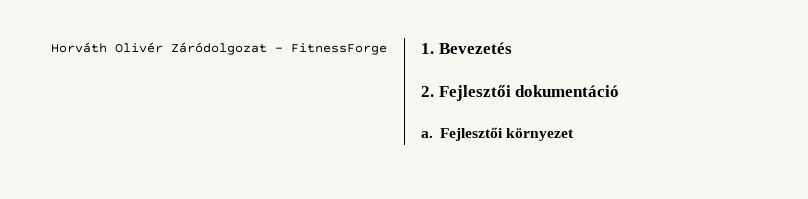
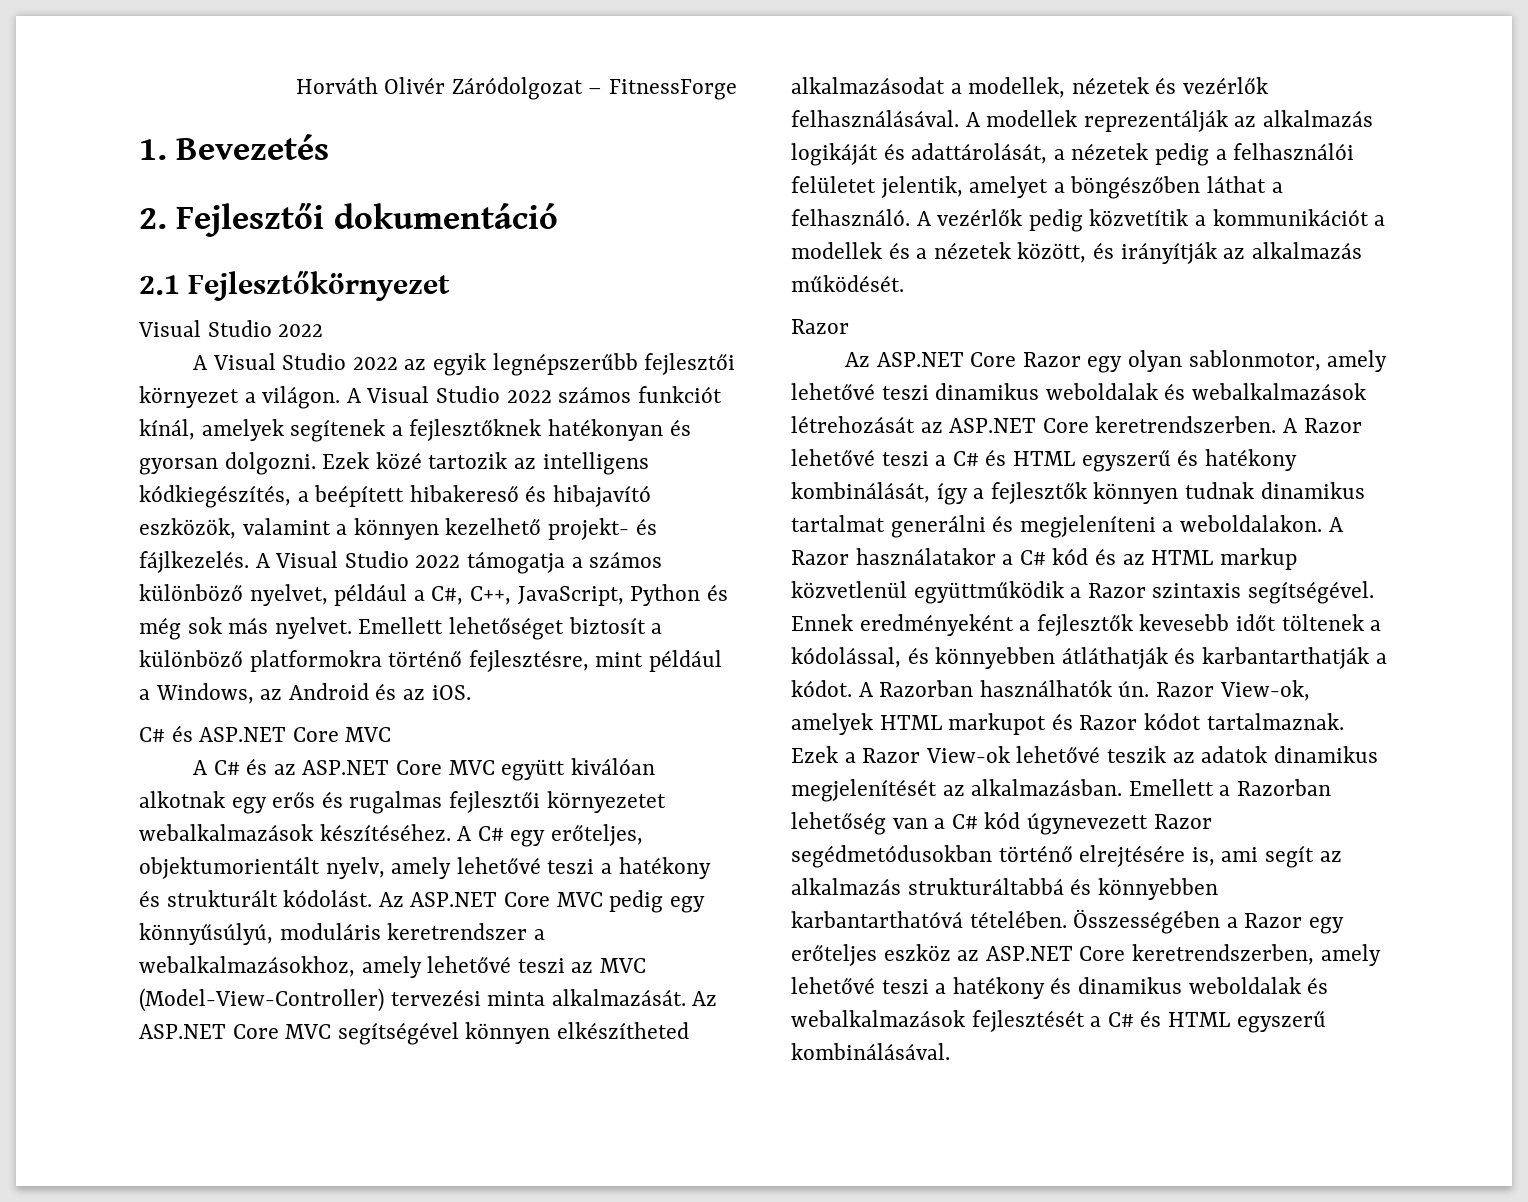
[421,127,575,141] a. Fejlesztői környezet -> [139,271,451,301] [138,320,324,337] [192,353,736,376] [139,386,722,409] [139,419,691,442] [139,452,649,475] [139,485,652,508] [139,518,657,540] [139,551,663,574] [139,584,728,606] [139,617,663,640] [139,650,723,672] [139,683,471,704] [139,725,392,742] [192,758,655,781] [139,791,666,814] [139,824,644,847] [139,857,711,879] [139,890,705,913] [139,923,545,945] [139,956,647,978] [139,988,718,1012] [139,1022,690,1045] [791,77,1269,98] [791,110,1374,132] [791,143,1355,166] [791,176,1283,199] [791,209,1386,232] [791,242,1362,264] [791,275,904,292] [791,319,849,334] [844,350,1388,373] [791,383,1367,400] [791,416,1362,433] [791,449,1297,472] [791,482,1365,505] [791,515,1344,538] [791,548,1297,570] [791,581,1375,604] [791,614,1382,636] [791,647,1387,669] [791,680,1310,701] [791,713,1344,735] [791,746,1378,763] [791,779,1332,802] [791,812,1212,835] [791,845,1342,868] [791,878,1218,900] [791,909,1345,934] [791,944,1381,966] [791,977,1329,999] [791,1010,1326,1033] [791,1043,950,1060] 2.1 Fejlesztőkörnyezet // Visual Studio 2022 // A Visual Studio 2022 az egyik legnépszerűbb fejlesztői környezet a világon. A Visual Studio 2022 számos funkciót kínál, amelyek segítenek a fejlesztőknek hatékonyan és gyorsan dolgozni. Ezek közé tartozik az intelligens kódkiegészítés, a beépített hibakereső és hibajavító eszközök, valamint a könnyen kezelhető projekt- és fájlkezelés. A Visual Studio 2022 támogatja a számos különböző nyelvet, például a C#, C++, JavaScript, Python és még sok más nyelvet. Emellett lehetőséget biztosít a különböző platformokra történő fejlesztésre, mint például a Windows, az Android és az iOS. // C# és ASP.NET Core MVC // A C# és az ASP.NET Core MVC együtt kiválóan alkotnak egy erős és rugalmas fejlesztői környezetet webalkalmazások készítéséhez. A C# egy erőteljes, objektumorientált nyelv, amely lehetővé teszi a hatékony és strukturált kódolást. Az ASP.NET Core MVC pedig egy könnyűsúlyú, moduláris keretrendszer a webalkalmazásokhoz, amely lehetővé teszi az MVC (Model-View-Controller) tervezési minta alkalmazását. Az ASP.NET Core MVC segítségével könnyen elkészítheted alkalmazásodat a modellek, nézetek és vezérlők felhasználásával. A modellek reprezentálják az alkalmazás logikáját és adattárolását, a nézetek pedig a felhasználói felületet jelentik, amelyet a böngészőben láthat a felhasználó. A vezérlők pedig közvetítik a kommunikációt a modellek és a nézetek között, és irányítják az alkalmazás működését. // Razor // Az ASP.NET Core Razor egy olyan sablonmotor, amely lehetővé teszi dinamikus weboldalak és webalkalmazások létrehozását az ASP.NET Core keretrendszerben. A Razor lehetővé teszi a C# és HTML egyszerű és hatékony kombinálását, így a fejlesztők könnyen tudnak dinamikus tartalmat generálni és megjeleníteni a weboldalakon. A Razor használatakor a C# kód és az HTML markup közvetlenül együttműködik a Razor szintaxis segítségével. Ennek eredményeként a fejlesztők kevesebb időt töltenek a kódolással, és könnyebben átláthatják és karbantarthatják a kódot. A Razorban használhatók ún. Razor View-ok, amelyek HTML markupot és Razor kódot tartalmaznak. Ezek a Razor View-ok lehetővé teszik az adatok dinamikus megjelenítését az alkalmazásban. Emellett a Razorban lehetőség van a C# kód úgynevezett Razor segédmetódusokban történő elrejtésére is, ami segít az alkalmazás strukturáltabbá és könnyebben karbantarthatóvá tételében. Összességében a Razor egy erőteljes eszköz az ASP.NET Core keretrendszerben, amely lehetővé teszi a hatékony és dinamikus weboldalak és webalkalmazások fejlesztését a C# és HTML egyszerű kombinálásával.

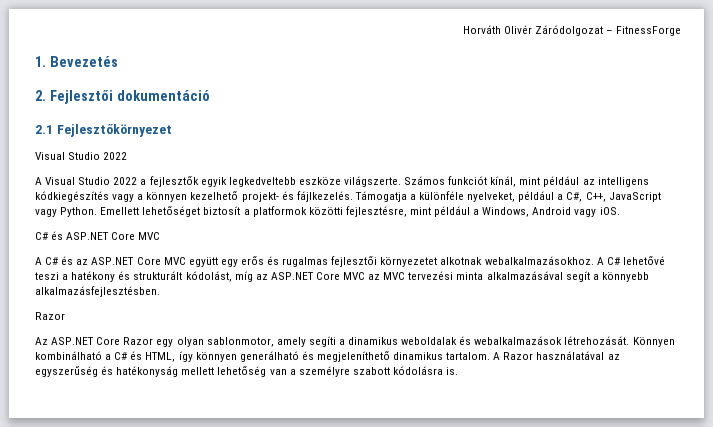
[404,353,736,376] [139,386,722,409] [139,419,691,442] [139,452,649,475] [139,485,652,508] [139,518,331,539] az egyik legnépszerűbb fejlesztői környezet a világon. A Visual Studio 2022 számos funkciót kínál, amelyek segítenek a fejlesztőknek hatékonyan és gyorsan dolgozni. Ezek közé tartozik az intelligens kódkiegészítés, a beépített hibakereső és hibajavító eszközök, valamint -> [140,176,649,187] [35,191,135,202] a fejlesztők egyik legkedveltebb eszköze világszerte. Számos funkciót kínál, mint például az intelligens kódkiegészítés vagy
[255,551,663,574] [139,584,728,606] [139,617,352,640] A Visual Studio 2022 támogatja a számos különböző nyelvet, például a C#, C++, JavaScript, Python és még sok más nyelvet. -> [354,191,661,202] [35,207,98,217] Támogatja a különféle nyelveket, például a C#, C++, JavaScript vagy Python.
[139,650,463,672] különböző platformokra történő -> [252,206,343,217] platformok közötti
[260,683,426,700] az Android és az -> [532,207,597,217] Android vagy
[570,758,655,775] [139,791,225,808] kiválóan alkotnak -> (218, 262) none
[139,824,644,847] [139,857,452,879] webalkalmazások készítéséhez. A C# egy erőteljes, objektumorientált nyelv, amely -> [440,256,620,265] alkotnak webalkalmazásokhoz. A C#
[283,890,705,913] [139,923,545,945] [139,956,565,978] kódolást. Az ASP.NET Core MVC pedig egy könnyűsúlyú, moduláris keretrendszer a webalkalmazásokhoz, amely lehetővé teszi -> [185,271,366,282] kódolást, míg az ASP.NET Core MVC
[139,988,384,1012] (Model-View-Controller) -> (406, 276) none
[551,989,718,1006] [139,1022,690,1045] [791,77,1269,98] [791,110,1374,132] [791,143,1355,166] [791,176,1283,199] [791,209,1386,232] [791,242,1362,264] [791,275,904,292] alkalmazását. Az ASP.NET Core MVC segítségével könnyen elkészítheted alkalmazásodat a modellek, nézetek és vezérlők felhasználásával. A modellek reprezentálják az alkalmazás logikáját és adattárolását, a nézetek pedig a felhasználói felületet jelentik, amelyet a böngészőben láthat a felhasználó. A vezérlők pedig közvetítik a kommunikációt a modellek és a nézetek között, és irányítják az alkalmazás működését. -> [486,271,649,282] [35,286,160,297] alkalmazásával segít a könnyebb alkalmazásfejlesztésben.
[791,383,1367,400] [791,416,1362,433] [791,449,1297,472] [791,482,1365,505] [791,515,1344,538] [791,548,1297,570] [791,581,1375,604] [791,614,1382,636] [791,647,1387,669] [791,680,1310,701] [791,713,1344,735] [791,746,1378,763] [791,779,1332,802] [791,812,1212,835] [791,845,1342,868] [791,878,1218,900] [791,909,1345,934] [791,944,1381,966] [791,977,1329,999] [791,1010,1326,1033] [791,1043,950,1060] lehetővé teszi dinamikus weboldalak és webalkalmazások létrehozását az ASP.NET Core keretrendszerben. A Razor lehetővé teszi a C# és HTML egyszerű és hatékony kombinálását, így a fejlesztők könnyen tudnak dinamikus tartalmat generálni és megjeleníteni a weboldalakon. A Razor használatakor a C# kód és az HTML markup közvetlenül együttműködik a Razor szintaxis segítségével. Ennek eredményeként a fejlesztők kevesebb időt töltenek a kódolással, és könnyebben átláthatják és karbantarthatják a kódot. A Razorban használhatók ún. Razor View-ok, amelyek HTML markupot és Razor kódot tartalmaznak. Ezek a Razor View-ok lehetővé teszik az adatok dinamikus megjelenítését az alkalmazásban. Emellett a Razorban lehetőség van a C# kód úgynevezett Razor segédmetódusokban történő elrejtésére is, ami segít az alkalmazás strukturáltabbá és könnyebben karbantarthatóvá tételében. Összességében a Razor egy erőteljes eszköz az ASP.NET Core keretrendszerben, amely lehetővé teszi a hatékony és dinamikus weboldalak és webalkalmazások fejlesztését a C# és HTML egyszerű kombinálásával. -> [308,336,675,347] [35,351,620,362] [35,366,459,377] segíti a dinamikus weboldalak és webalkalmazások létrehozását. Könnyen kombinálható a C# és HTML, így könnyen generálható és megjeleníthető dinamikus tartalom. A Razor használatával az egyszerűség és hatékonyság mellett lehetőség van a személyre szabott kódolásra is.

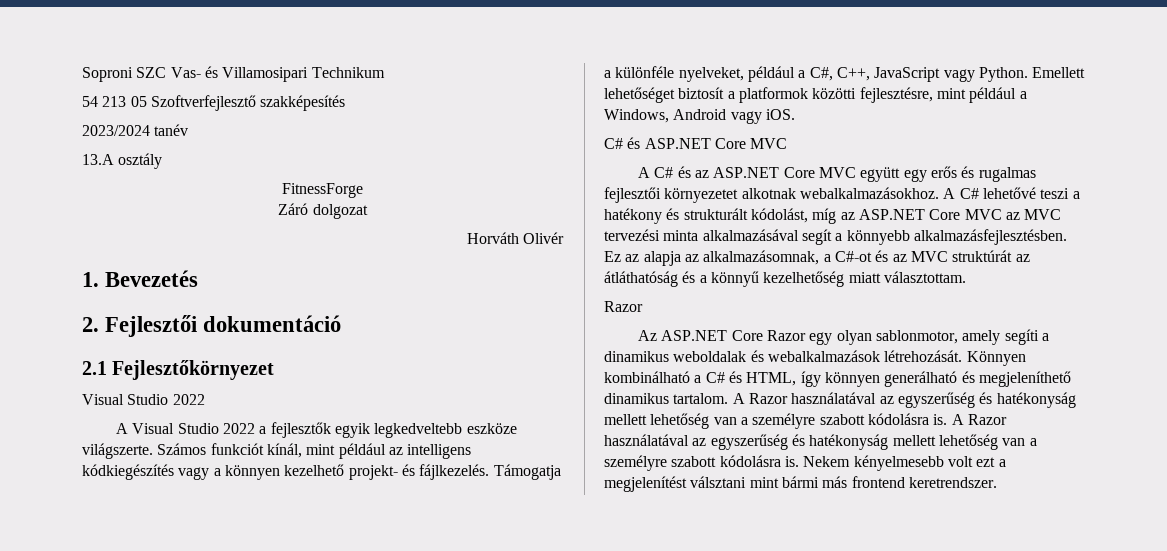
(462, 29) none -> [82,66,385,82] [82,95,346,111] [82,124,189,136] [82,153,163,169] [282,183,363,198] [278,203,368,219] Soproni SZC Vas- és Villamosipari Technikum // 54 213 05 Szoftverfejlesztő szakképesítés // 2023/2024 tanév // 13.A osztály // FitnessForge // Záró dolgozat //
[534,25,681,36] Záródolgozat – FitnessForge -> (564, 238) none
(160, 291) none -> [604,250,1030,266] [604,271,966,287] Ez az alapja az alkalmazásomnak, a C#-ot és az MVC struktúrát az átláthatóság és a könnyű kezelhetőség miatt választottam.
(459, 371) none -> [951,414,1007,425] [604,434,1037,450] [604,455,1006,471] [604,476,997,492] A Razor használatával az egyszerűség és hatékonyság mellett lehetőség van a személyre szabott kódolásra is. Nekem kényelmesebb volt ezt a megjelenítést válsztani mint bármi más frontend keretrendszer.

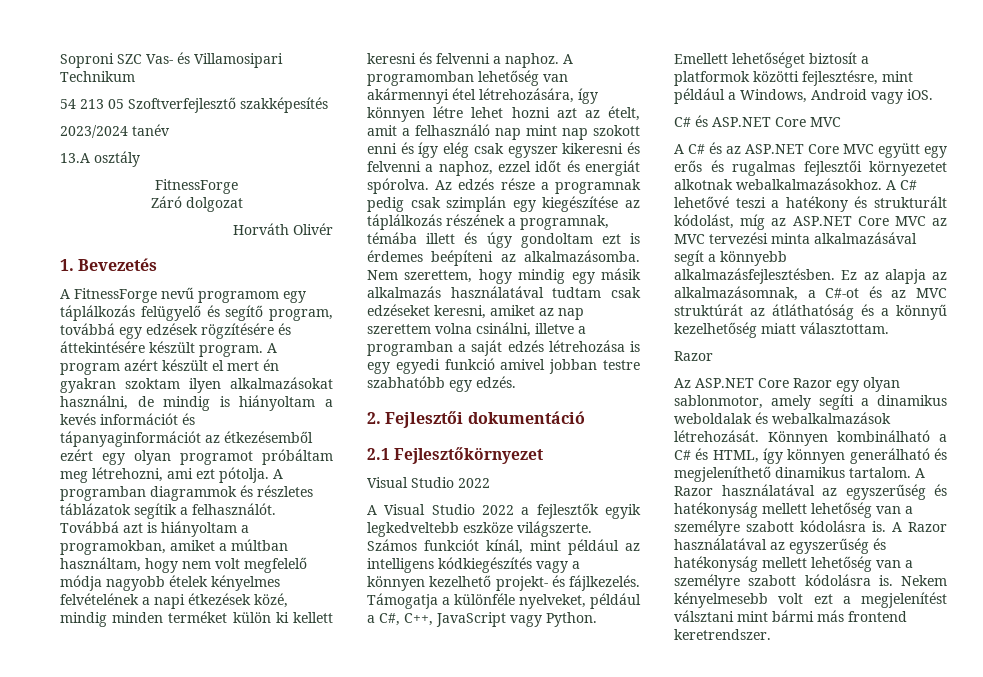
(199, 278) none -> [60,287,306,303] [60,305,333,321] [60,323,291,339] [60,341,277,357] [60,359,279,375] [60,377,333,393] [60,395,333,411] [60,413,195,425] [60,431,313,447] [60,449,333,465] [60,467,283,483] [60,485,313,501] [60,503,276,519] [60,521,249,537] [60,539,288,555] [60,557,307,573] [60,575,280,591] [60,593,288,609] [60,611,333,627] [367,52,573,68] [367,70,568,86] [367,88,598,104] [367,106,640,122] [367,124,640,140] [367,142,640,158] [367,160,640,176] [367,178,641,194] [367,196,640,212] [367,214,609,230] [367,232,640,248] [367,250,640,266] [367,268,641,284] [367,286,641,298] [367,304,584,320] [367,322,586,337] [367,340,640,356] [367,358,640,374] [367,376,516,392] // A FitnessForge nevű programom egy táplálkozás felügyelő és segítő program, továbbá egy edzések rögzítésére és áttekintésére készült program. A program azért készült el mert én gyakran szoktam ilyen alkalmazásokat használni, de mindig is hiányoltam a kevés információt és tápanyaginformációt az étkezésemből ezért egy olyan programot próbáltam meg létrehozni, ami ezt pótolja. A programban diagrammok és részletes táblázatok segítik a felhasználót. Továbbá azt is hiányoltam a programokban, amiket a múltban használtam, hogy nem volt megfelelő módja nagyobb ételek kényelmes felvételének a napi étkezések közé, mindig minden terméket külön ki kellett keresni és felvenni a naphoz. A programomban lehetőség van akármennyi étel létrehozására, így könnyen létre lehet hozni azt az ételt, amit a felhasználó nap mint nap szokott enni és így elég csak egyszer kikeresni és felvenni a naphoz, ezzel időt és energiát spórolva. Az edzés része a programnak pedig csak szimplán egy kiegészítése az táplálkozás részének a programnak, témába illett és úgy gondoltam ezt is érdemes beépíteni az alkalmazásomba. Nem szerettem, hogy mindig egy másik alkalmazás használatával tudtam csak edzéseket keresni, amiket az nap szerettem volna csinálni, illetve a programban a saját edzés létrehozása is egy egyedi funkció amivel jobban testre szabhatóbb egy edzés.

